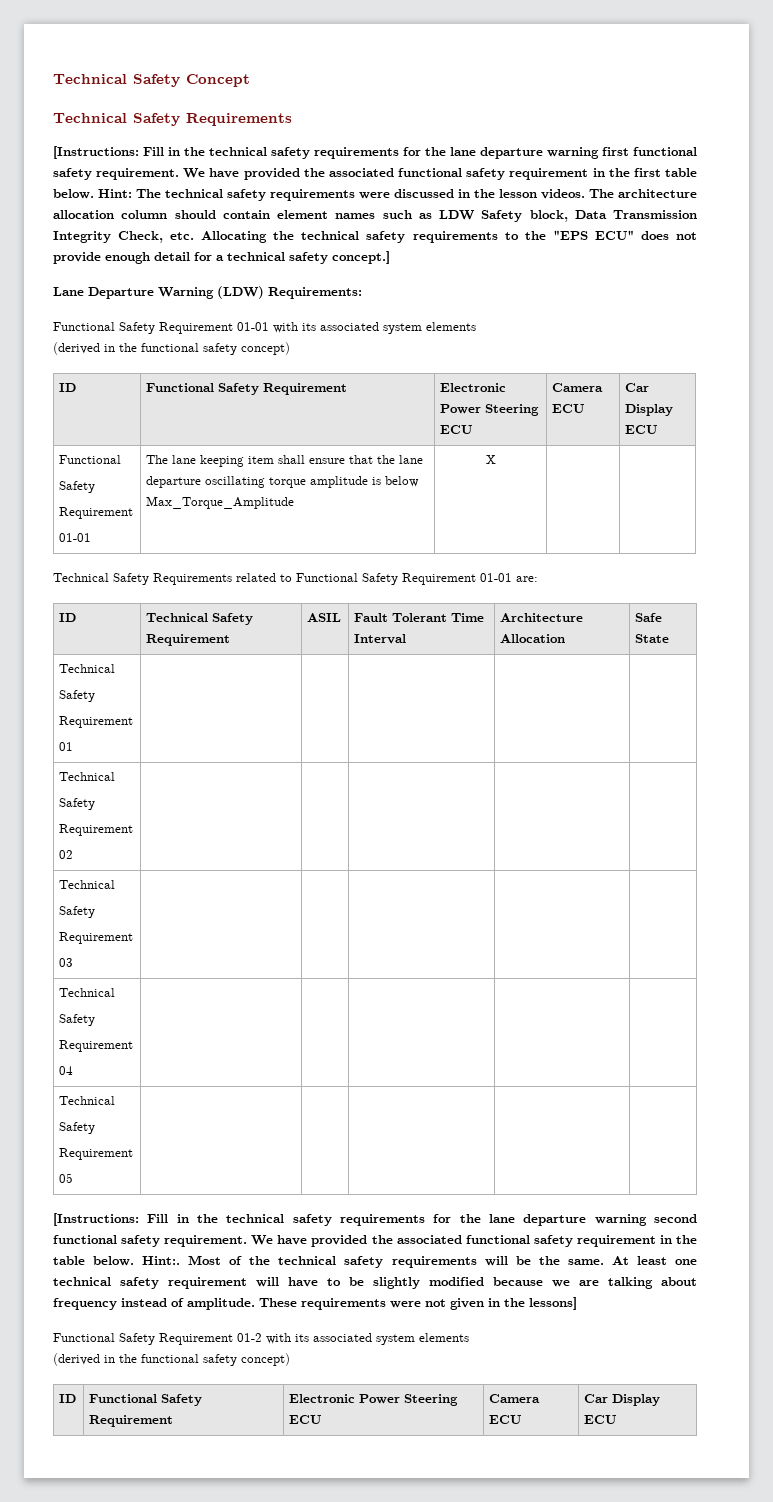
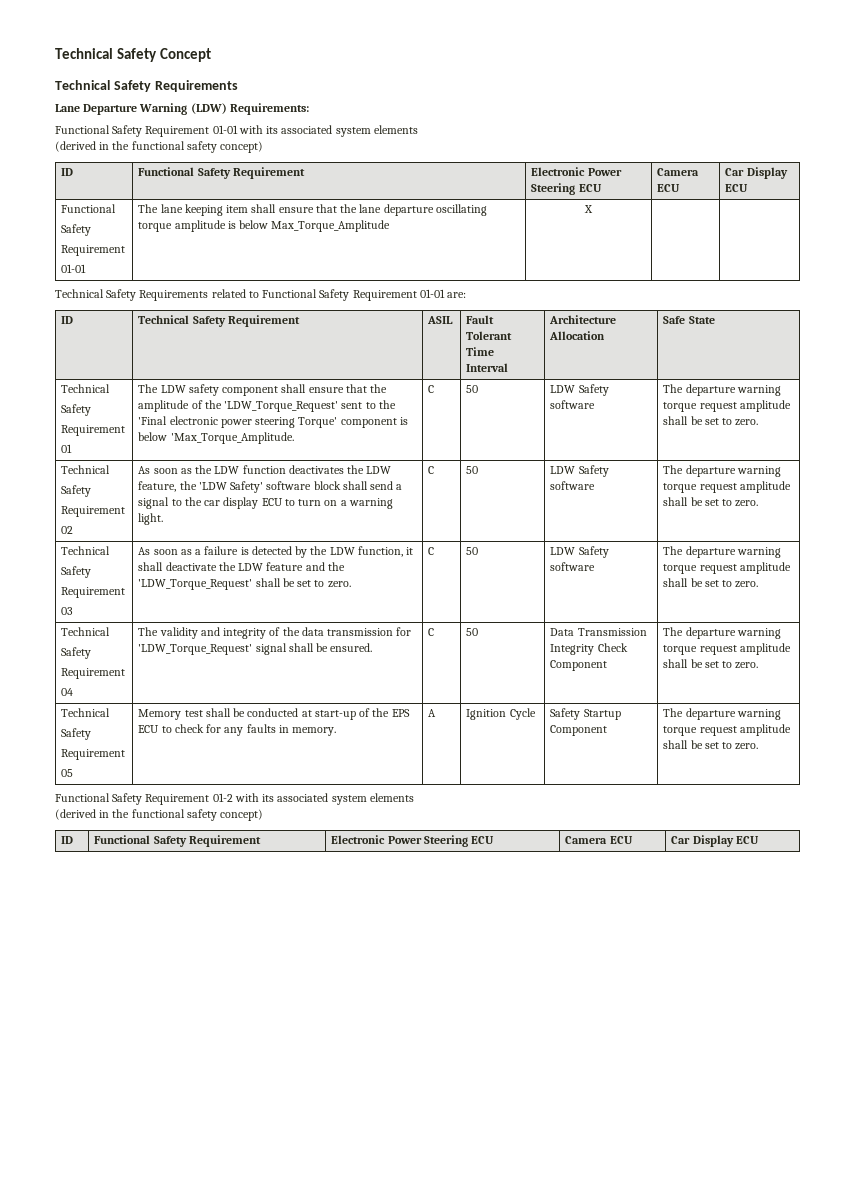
[53,146,697,159] [53,168,698,180] [53,189,697,201] [53,210,697,222] [53,230,698,243] [53,251,390,264] // [Instructions: Fill in the technical safety requirements for the lane departure warning first functional safety requirement. We have provided the associated functional safety requirement in the first table below. Hint: The technical safety requirements were discussed in the lesson videos. The architecture allocation column should contain element names such as LDW Safety block, Data Transmission Integrity Check, etc. Allocating the technical safety requirements to the "EPS ECU" does not provide enough detail for a technical safety concept.] -> (238, 86) none
[59,772,116,781] [59,798,96,810] [59,824,134,836] [59,850,74,859] [59,880,116,889] [59,906,96,918] [59,932,134,944] [59,958,74,967] [59,988,116,997] [59,1014,96,1026] [59,1040,134,1052] [59,1066,74,1075] [59,1096,116,1105] [59,1122,96,1134] [59,1148,134,1160] [59,1173,74,1183] [53,1213,697,1226] [53,1235,698,1247] [53,1255,698,1268] [53,1277,697,1289] [53,1297,577,1310] | | | | // Technical // Safety // Requirement // 02 | | | | | // Technical // Safety // Requirement // 03 | | | | | // Technical // Safety // Requirement // 04 | | | | | // Technical // Safety // Requirement // 05 | | | | | // [Instructions: Fill in the technical safety requirements for the lane departure warning second functional safety requirement. We have provided the associated functional safety requirement in the table below. Hint:. Most of the technical safety requirements will be the same. At least one technical safety requirement will have to be slightly modified because we are talking about frequency instead of amplitude. These requirements were not given in the lessons] -> [138,384,388,396] [138,400,396,412] [138,416,408,428] [138,432,294,444] [428,385,435,393] [466,385,479,393] [550,384,609,396] [550,400,596,409] [663,384,781,396] [663,400,791,412] [663,416,759,426] [61,465,111,474] [61,485,92,497] [61,506,126,517] [61,526,74,534] [138,465,392,474] [138,481,403,493] [138,497,393,509] [138,513,164,525] [428,466,435,474] [466,466,479,474] [550,465,609,477] [550,481,596,490] [663,465,781,477] [663,481,791,493] [663,497,759,507] [61,546,111,555] [61,566,92,578] [61,587,126,598] [61,607,74,615] [138,546,414,558] [138,562,345,571] [138,578,351,590] [428,547,435,555] [466,547,479,555] [550,546,609,558] [550,562,596,571] [663,546,781,558] [663,562,791,574] [663,578,759,588] [61,627,111,636] [61,647,92,659] [61,668,126,679] [61,688,74,696] [138,627,412,639] [138,643,373,655] [428,628,435,636] [466,628,479,636] [550,628,647,636] [550,643,628,655] [550,660,608,671] [663,627,781,639] [663,643,791,655] [663,659,759,669] [61,708,111,717] [61,728,92,740] [61,749,126,760] [61,769,74,777] [138,708,410,720] [138,724,337,736] [428,709,437,717] [466,708,536,720] [550,708,621,720] [550,725,608,736] [663,708,781,720] [663,724,791,736] [663,740,759,750] The LDW safety component shall ensure that the amplitude of the 'LDW_Torque_Request' sent to the 'Final electronic power steering Torque' component is below 'Max_Torque_Amplitude. | C | 50 | LDW Safety software | The departure warning torque request amplitude shall be set to zero. // Technical // Safety // Requirement // 02 | As soon as the LDW function deactivates the LDW feature, the 'LDW Safety' software block shall send a signal to the car display ECU to turn on a warning light. | C | 50 | LDW Safety software | The departure warning torque request amplitude shall be set to zero. // Technical // Safety // Requirement // 03 | As soon as a failure is detected by the LDW function, it shall deactivate the LDW feature and the 'LDW_Torque_Request' shall be set to zero. | C | 50 | LDW Safety software | The departure warning torque request amplitude shall be set to zero. // Technical // Safety // Requirement // 04 | The validity and integrity of the data transmission for 'LDW_Torque_Request' signal shall be ensured. | C | 50 | Data Transmission Integrity Check Component | The departure warning torque request amplitude shall be set to zero. // Technical // Safety // Requirement // 05 | Memory test shall be conducted at start-up of the EPS ECU to check for any faults in memory. | A | Ignition Cycle | Safety Startup Component | The departure warning torque request amplitude shall be set to zero.

